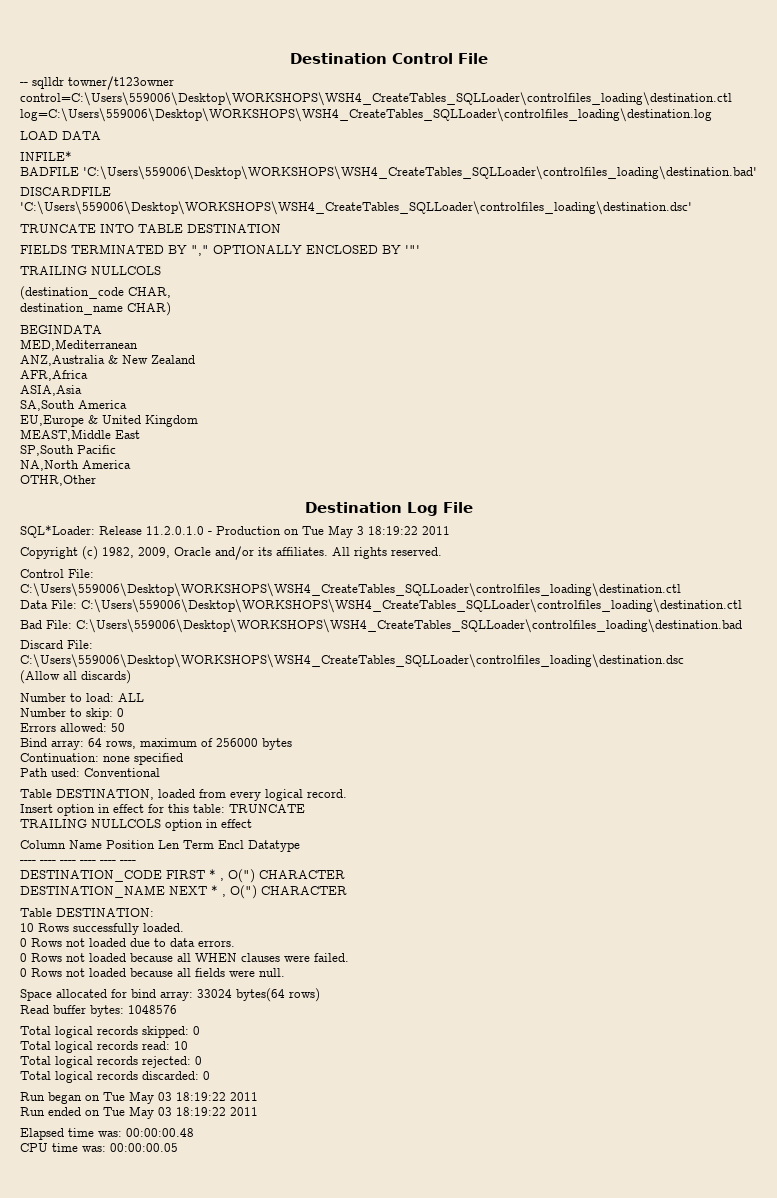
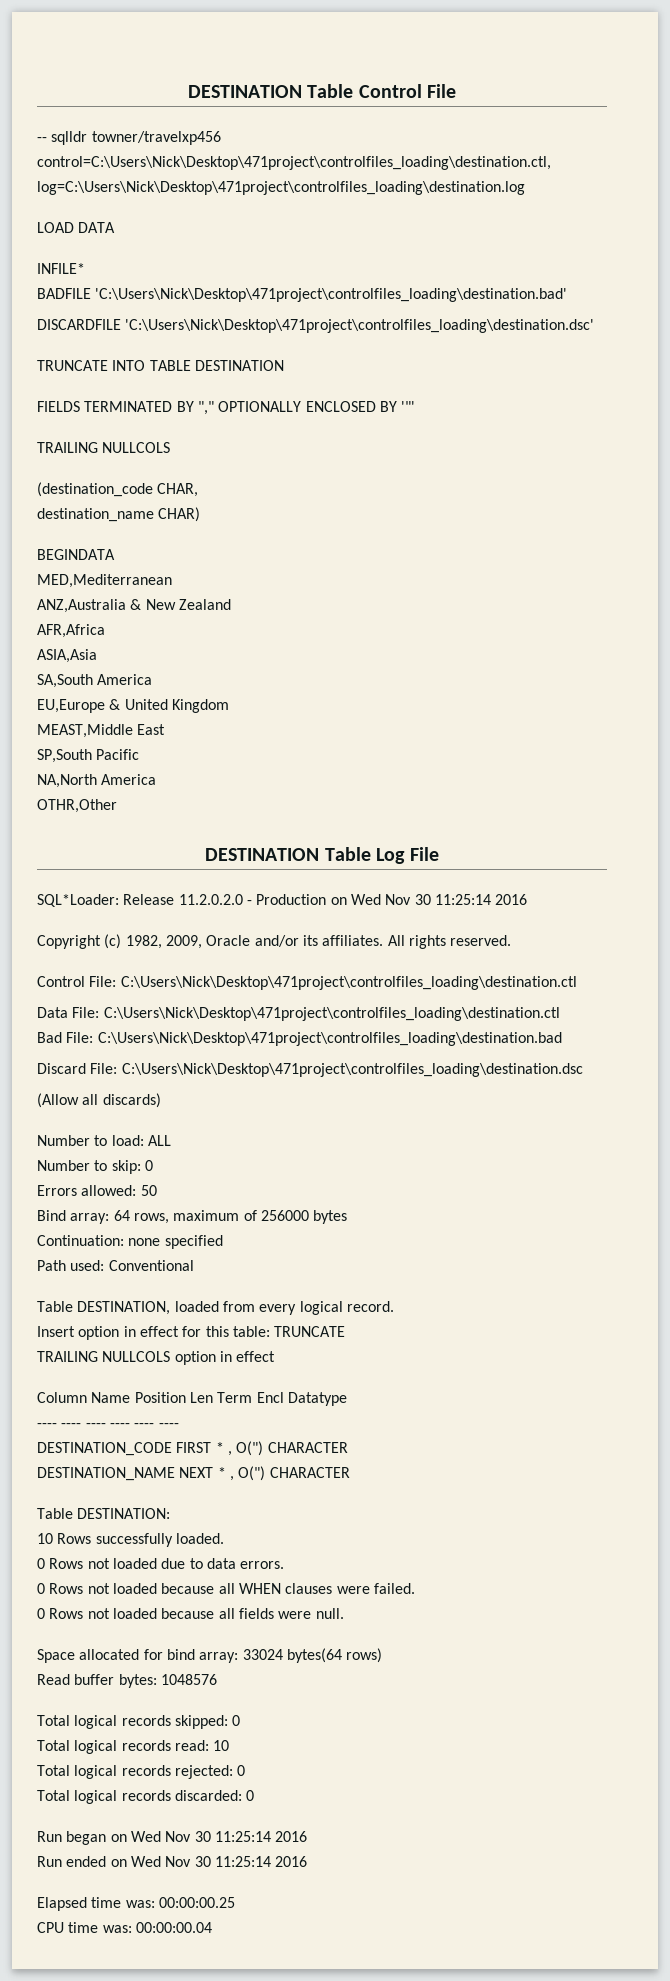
[289,53,387,64] Destination -> [187,84,354,98] DESTINATION Table
[68,76,174,90] [20,92,732,106] [20,108,712,122] towner/t123owner control=C:\Users\559006\Desktop\WORKSHOPS\WSH4_CreateTables_SQLLoader\controlfiles_loading\destination.ctl log=C:\Users\559006\Desktop\WORKSHOPS\WSH4_CreateTables_SQLLoader\controlfiles_loading\destination.log -> [91,131,221,145] [37,156,551,170] [37,181,525,195] towner/travelxp456 control=C:\Users\Nick\Desktop\471project\controlfiles_loading\destination.ctl, log=C:\Users\Nick\Desktop\471project\controlfiles_loading\destination.log
[83,166,757,180] 'C:\Users\559006\Desktop\WORKSHOPS\WSH4_CreateTables_SQLLoader\controlfiles_loading\destination.bad' -> [95,288,568,302] 'C:\Users\Nick\Desktop\471project\controlfiles_loading\destination.bad'
[20,201,692,215] 'C:\Users\559006\Desktop\WORKSHOPS\WSH4_CreateTables_SQLLoader\controlfiles_loading\destination.dsc' -> [125,319,595,333] 'C:\Users\Nick\Desktop\471project\controlfiles_loading\destination.dsc'
[304,502,402,513] Destination -> [205,847,371,861] DESTINATION Table
[146,526,204,535] 11.2.0.1.0 -> [178,894,243,905] 11.2.0.2.0
[302,525,450,538] Tue May 3 18:19:22 2011 -> [350,894,528,905] Wed Nov 30 11:25:14 2016
[20,583,681,597] C:\Users\559006\Desktop\WORKSHOPS\WSH4_CreateTables_SQLLoader\controlfiles_loading\destination.ctl -> [120,976,577,990] C:\Users\Nick\Desktop\471project\controlfiles_loading\destination.ctl
[81,599,742,613] C:\Users\559006\Desktop\WORKSHOPS\WSH4_CreateTables_SQLLoader\controlfiles_loading\destination.ctl -> [103,1007,560,1021] C:\Users\Nick\Desktop\471project\controlfiles_loading\destination.ctl
[76,619,742,633] C:\Users\559006\Desktop\WORKSHOPS\WSH4_CreateTables_SQLLoader\controlfiles_loading\destination.bad -> [97,1032,562,1046] C:\Users\Nick\Desktop\471project\controlfiles_loading\destination.bad
[20,654,684,668] C:\Users\559006\Desktop\WORKSHOPS\WSH4_CreateTables_SQLLoader\controlfiles_loading\destination.dsc -> [121,1063,583,1077] C:\Users\Nick\Desktop\471project\controlfiles_loading\destination.dsc
[103,1091,258,1104] [20,1106,258,1119] Tue May 03 18:19:22 2011 // Run ended on Tue May 03 18:19:22 2011 -> [130,1831,308,1842] [37,1856,308,1867] Wed Nov 30 11:25:14 2016 // Run ended on Wed Nov 30 11:25:14 2016
[126,1128,194,1137] 00:00:00.48 -> [158,1897,235,1908] 00:00:00.25
[110,1143,178,1152] 00:00:00.05 -> [135,1922,212,1933] 00:00:00.04

